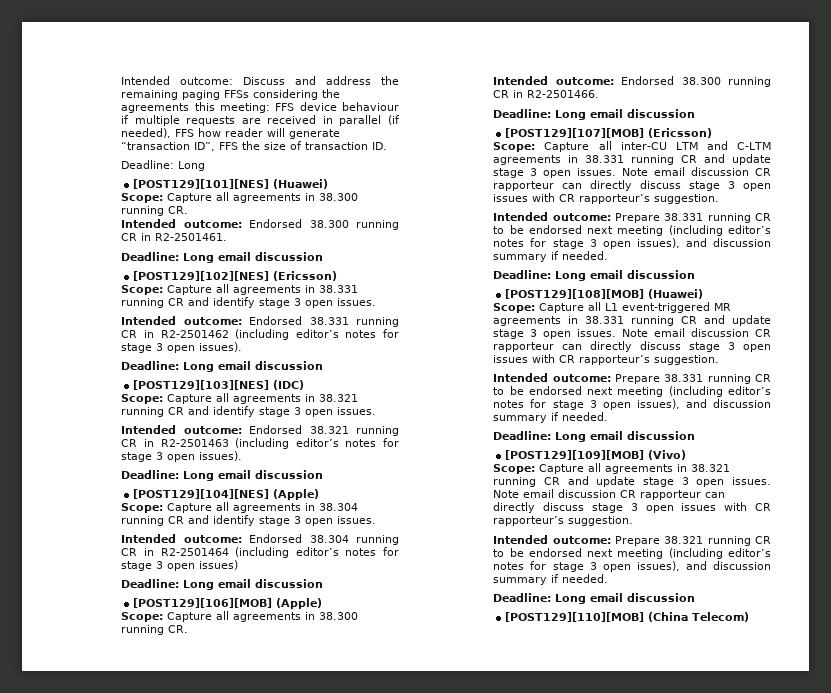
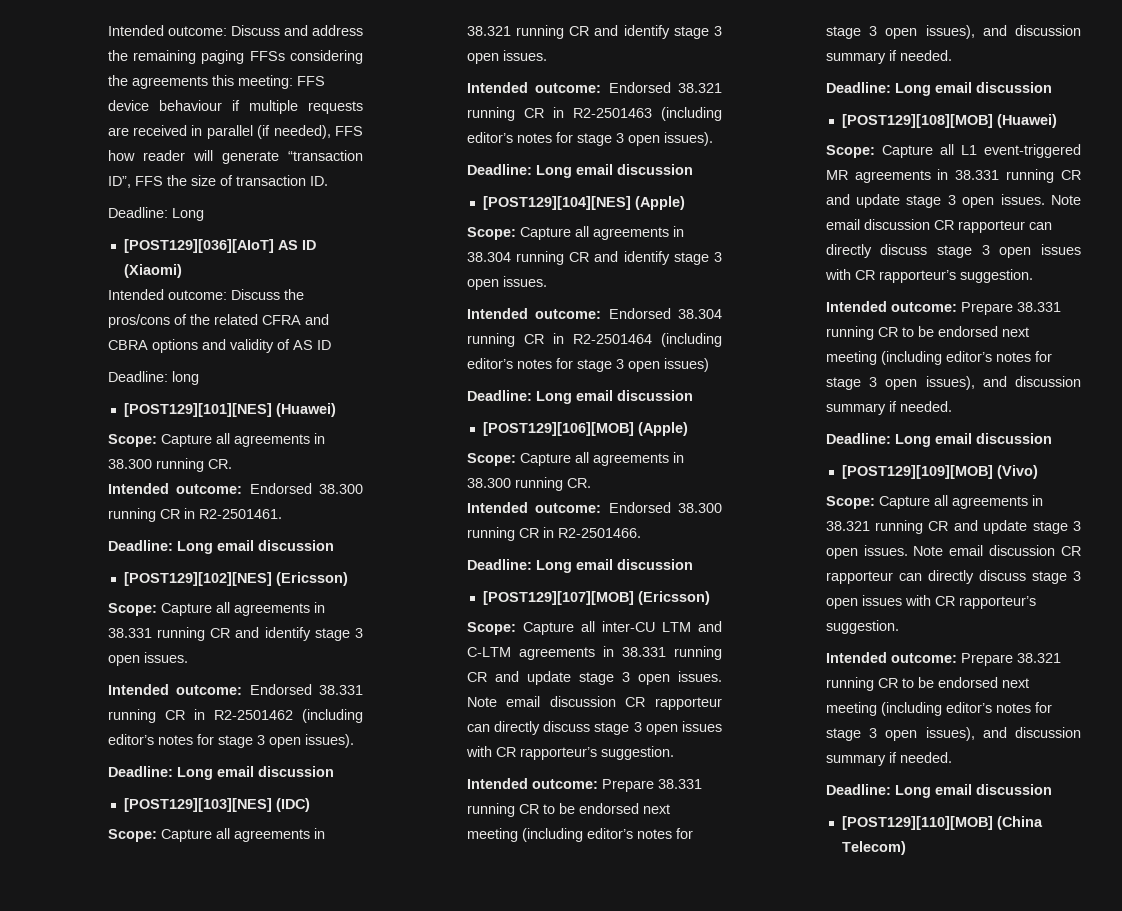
(206, 166) none -> [123,239,316,253] [123,264,182,278] [107,289,304,300] [107,314,329,328] [107,339,331,353] [107,371,199,385] // [POST129][036][AIoT] AS ID (Xiaomi) // Intended outcome: Discuss the pros/cons of the related CFRA and CBRA options and validity of AS ID // Deadline: long

